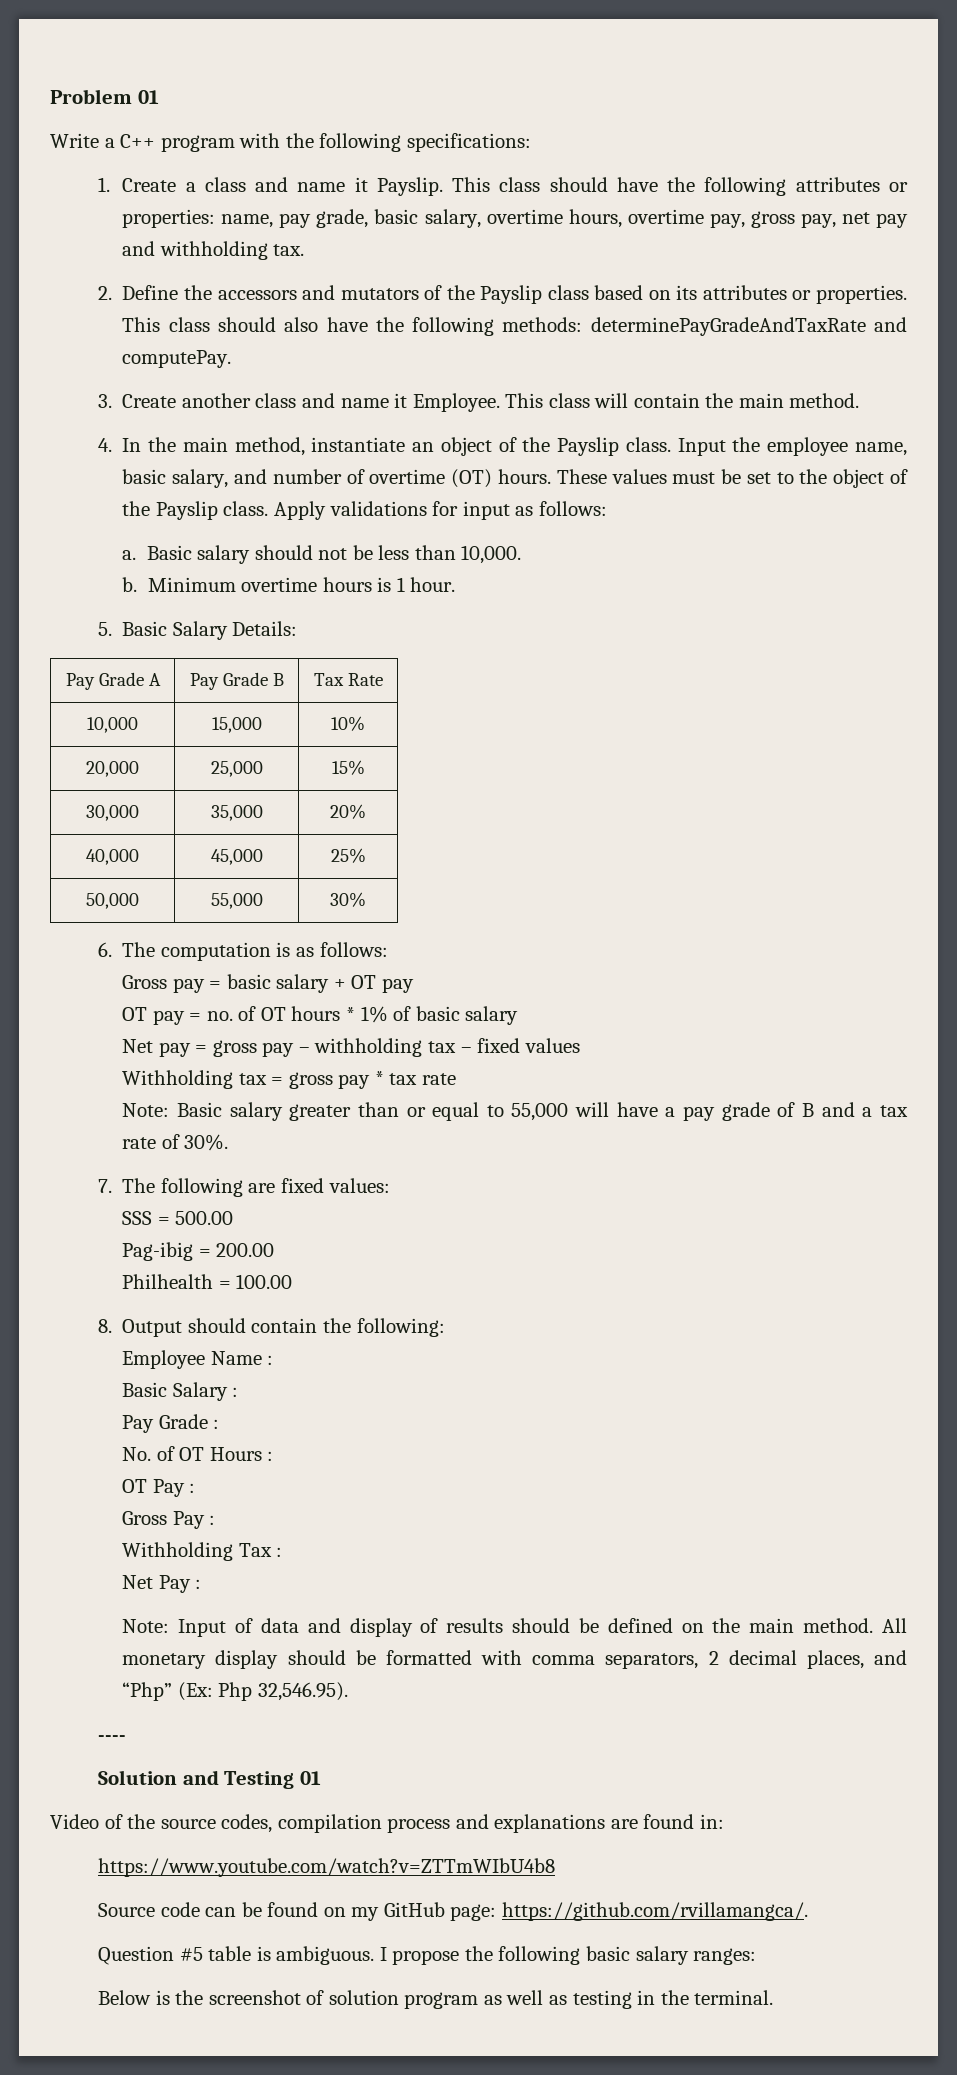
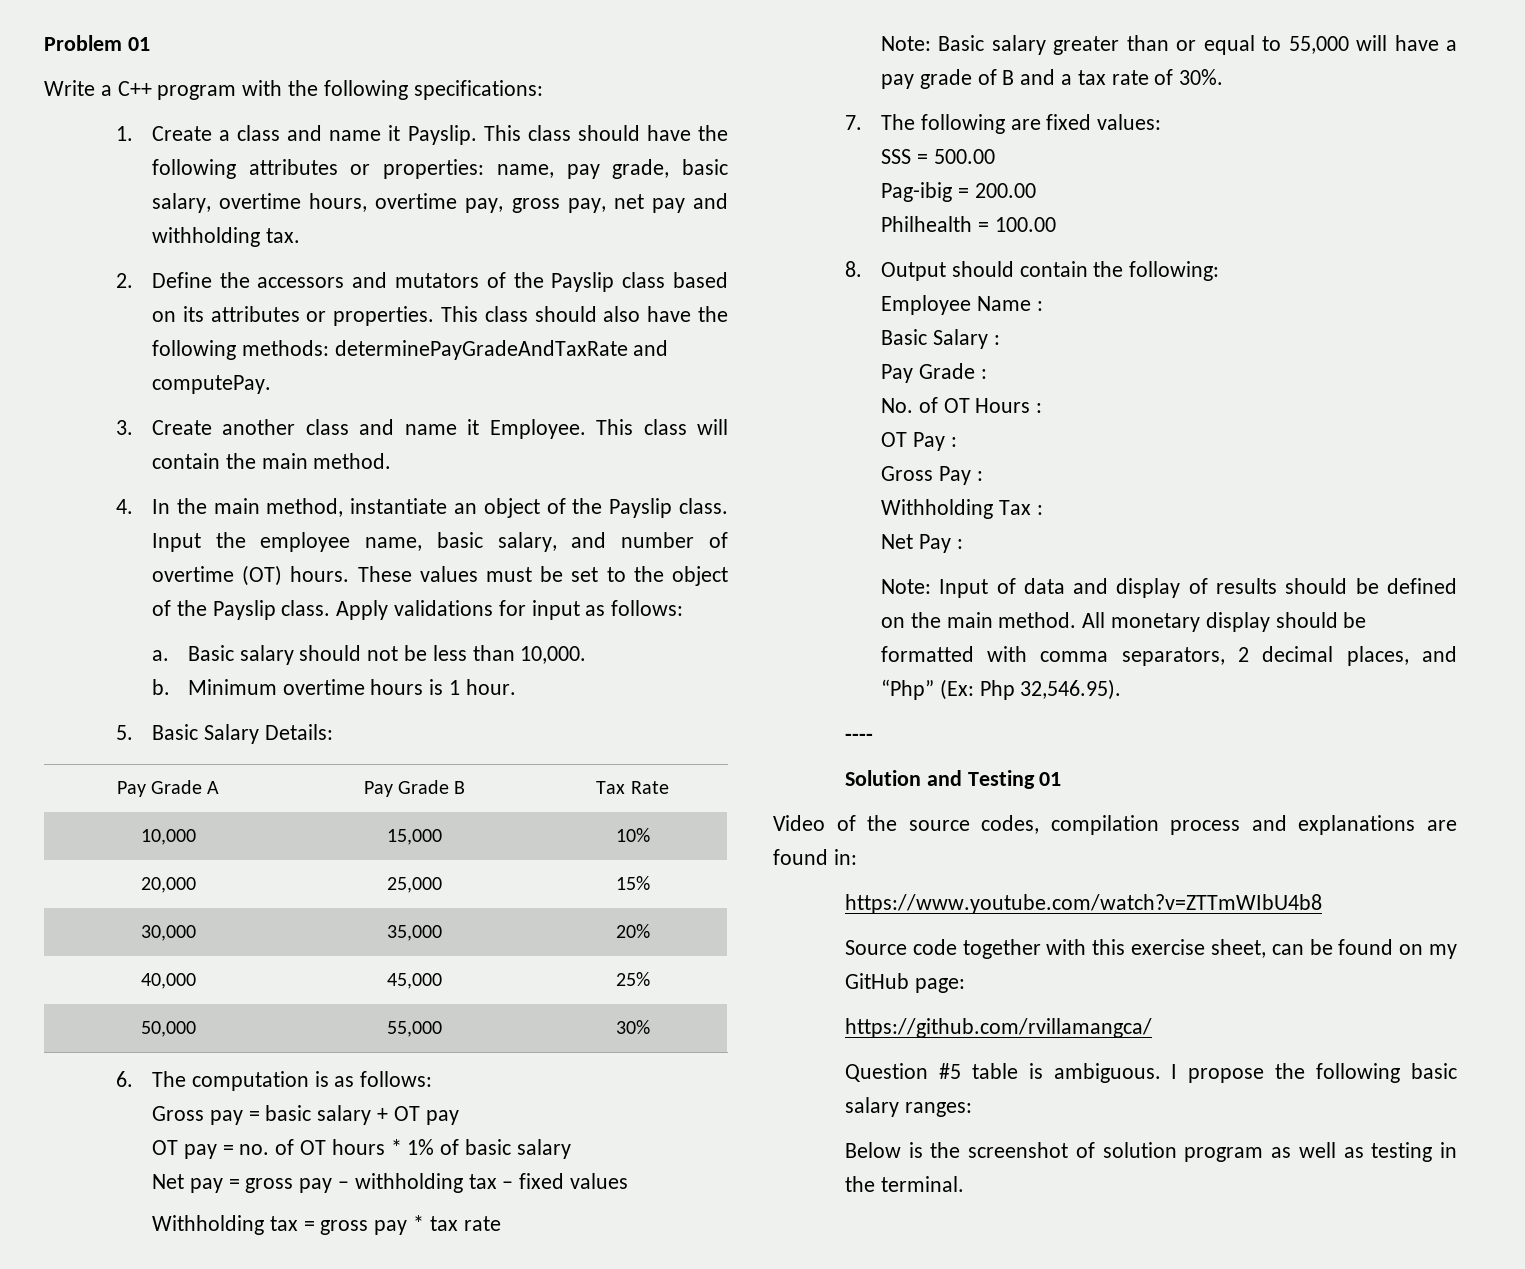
(200, 1909) none -> [962,939,1266,959] together with this exercise sheet,
[501,1902,808,1921] https://github.com/rvillamangca/. -> [844,1018,1152,1038] // https://github.com/rvillamangca/

